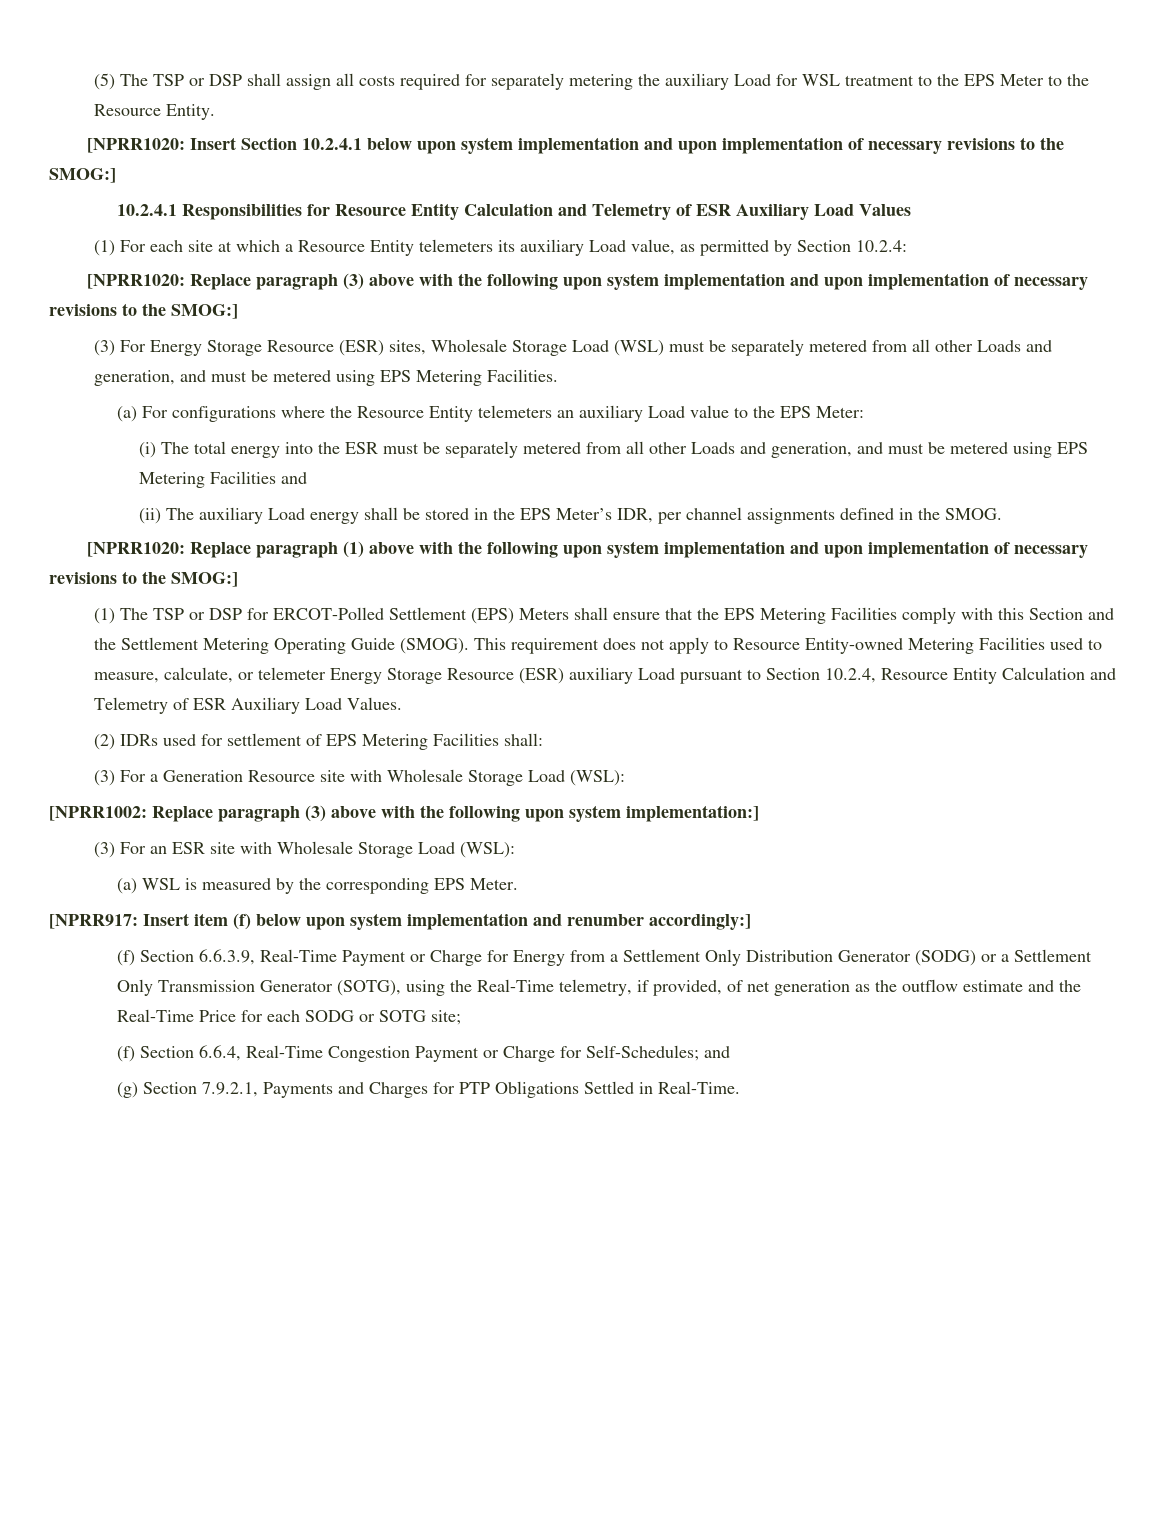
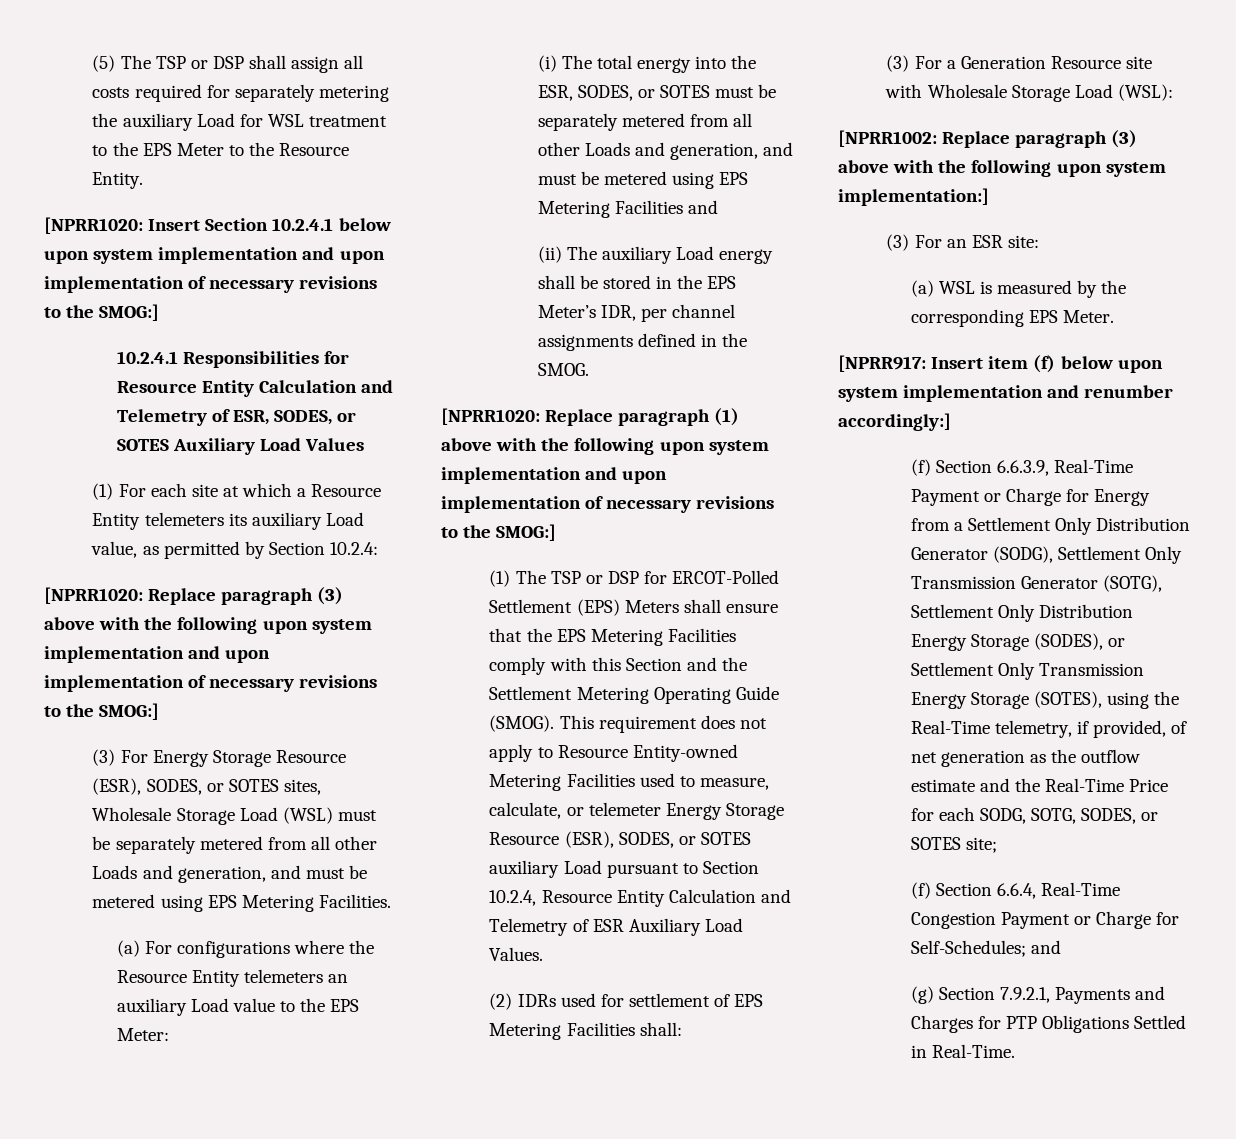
[695,204,731,216] ESR -> [232,410,357,425] [116,439,169,451] ESR, SODES, or SOTES
[339,340,385,356] (ESR) -> [92,778,279,795] (ESR), SODES, or SOTES
[345,442,379,454] ESR -> [537,85,711,101] ESR, SODES, or SOTES
[519,668,565,684] (ESR) -> [564,831,751,848] (ESR), SODES, or SOTES
[210,841,516,858] site with Wholesale Storage Load (WSL): -> [1007,235,1039,248] site:
[914,950,1009,966] (SODG) or a -> [992,546,1053,563] (SODG),
(401, 988) none -> [910,604,1133,622] [910,633,1125,651] [910,662,1144,680] [910,691,1102,709] Settlement Only Distribution Energy Storage (SODES), or Settlement Only Transmission Energy Storage (SOTES),
[304,1010,426,1022] SODG or SOTG -> [979,808,1159,824] [910,837,961,850] SODG, SOTG, SODES, or SOTES

